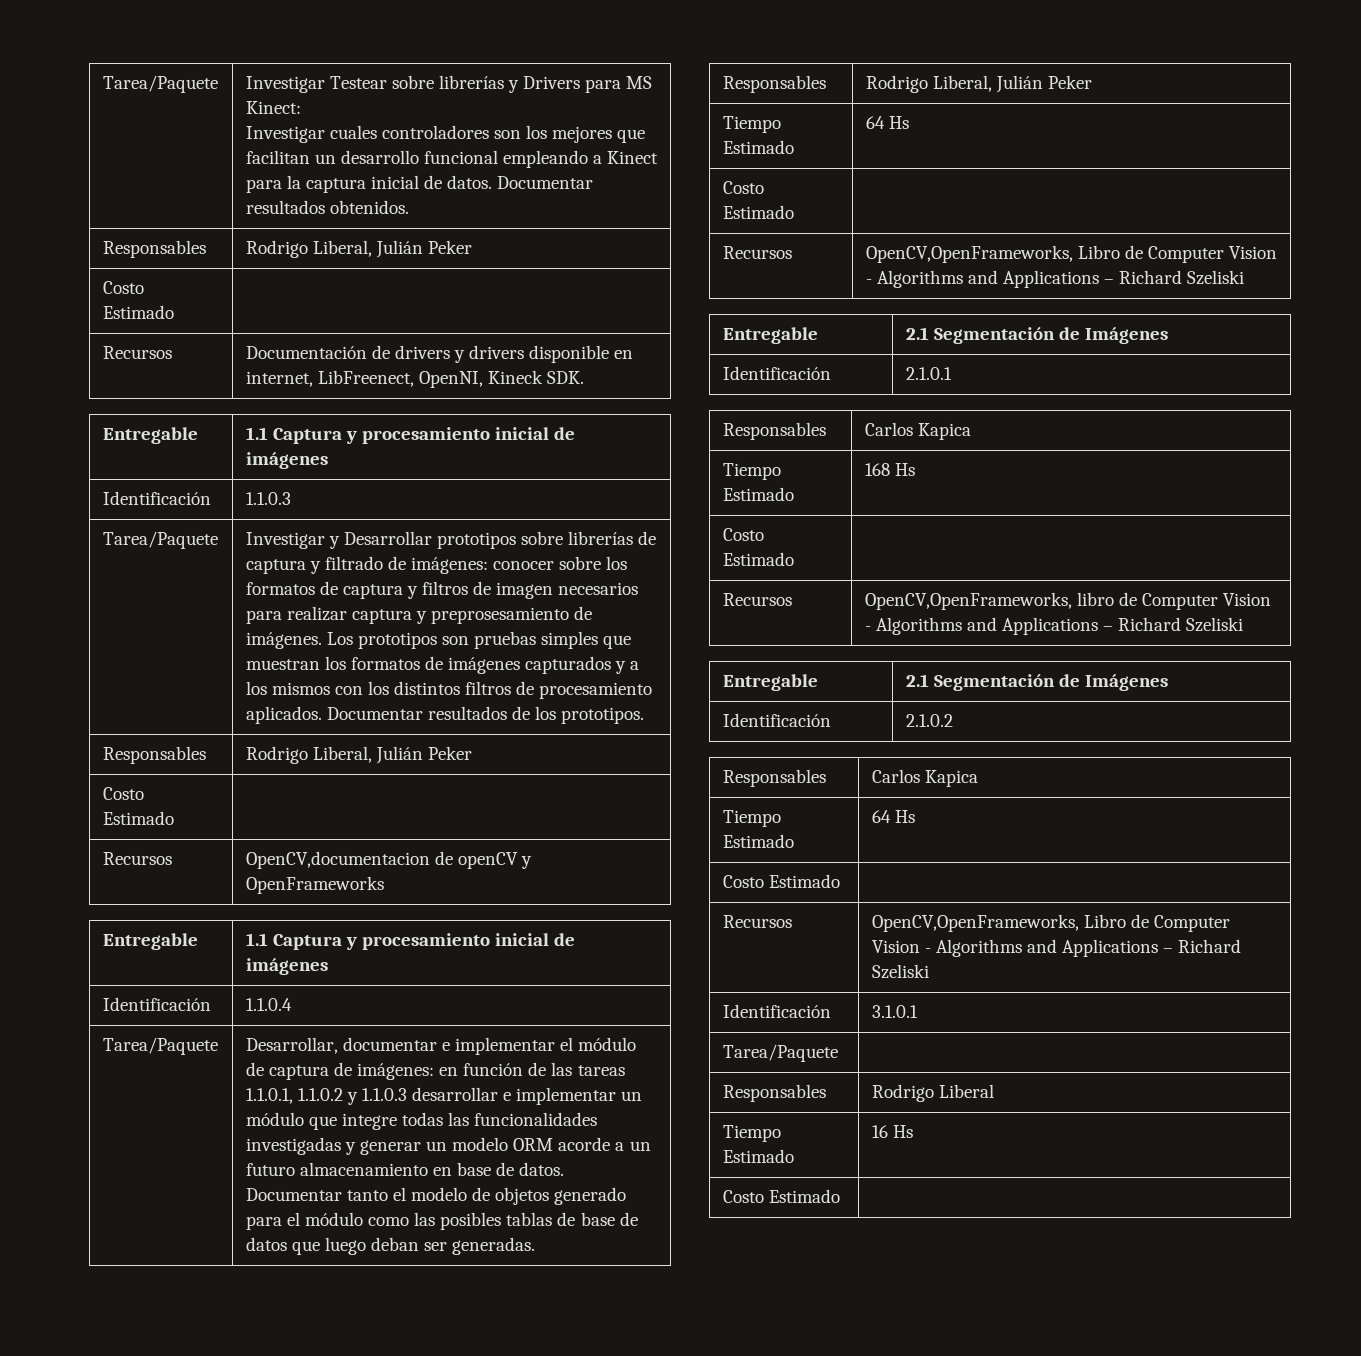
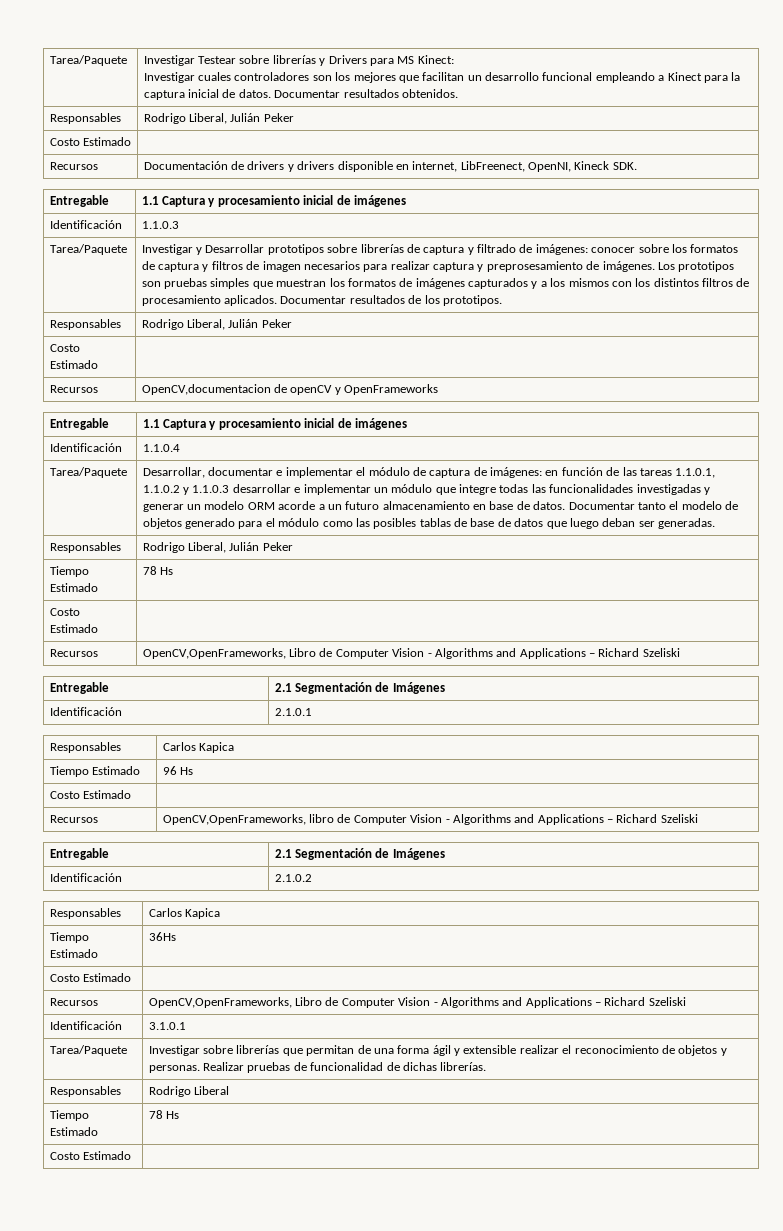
[865,116,885,129] 64 -> [142,566,157,575] 78
[864,463,890,476] 168 -> [162,766,177,775] 96
[871,810,915,823] 64 Hs -> [148,932,176,941] 36Hs
(838, 1053) none -> [148,1045,727,1056] [148,1062,487,1073] Investigar sobre librerías que permitan de una forma ágil y extensible realizar el reconocimiento de objetos y personas. Realizar pruebas de funcionalidad de dichas librerías.
[871,1125,888,1138] 16 -> [148,1110,163,1119] 78

